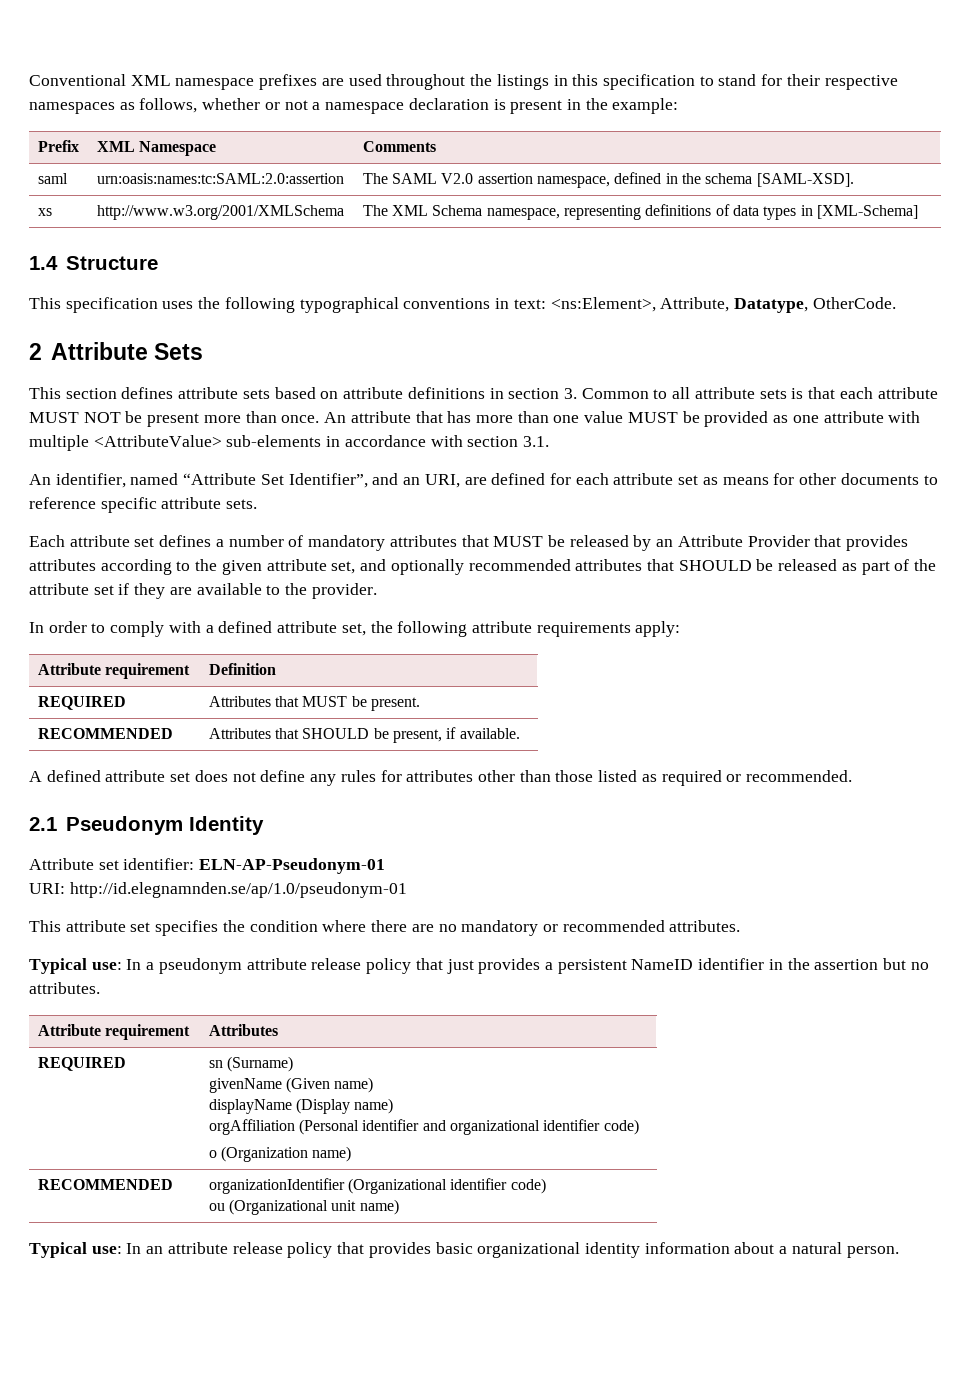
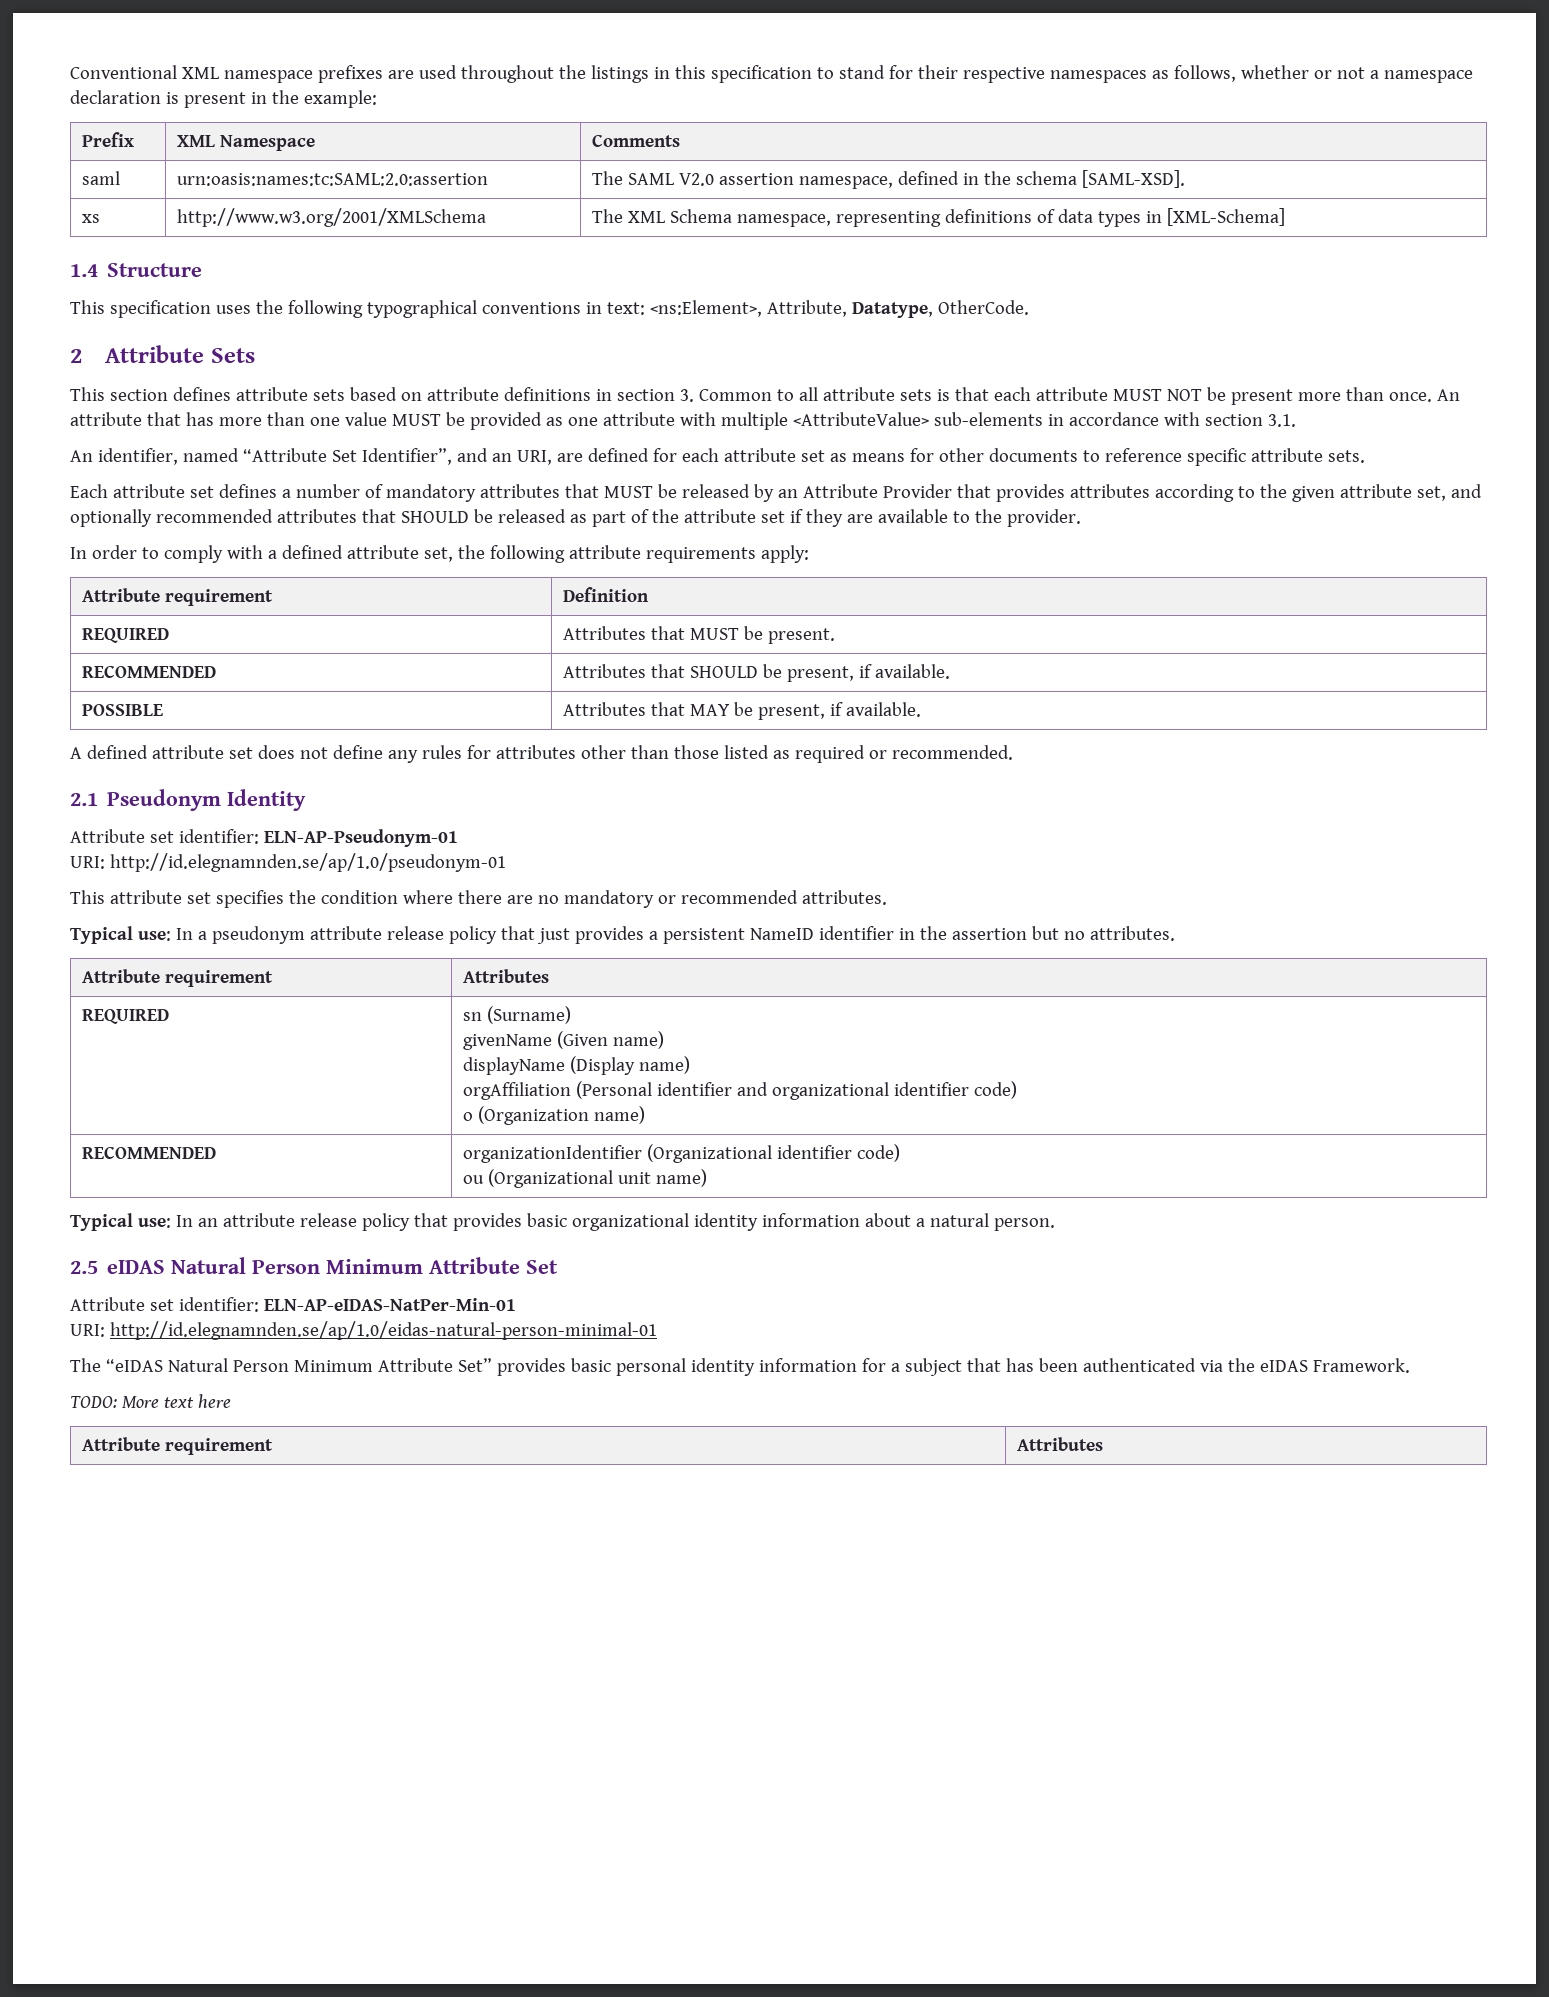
(520, 733) none -> [82,704,164,716] [563,702,922,720] // POSSIBLE | Attributes that MAY be present, if available.
(899, 1252) none -> [70,1257,559,1274] [70,1297,516,1312] [70,1321,657,1340] [70,1358,1410,1376] [70,1394,231,1408] [82,1437,274,1455] [1017,1437,1104,1451] // 2.5 eIDAS Natural Person Minimum Attribute Set // Attribute set identifier: ELN-AP-eIDAS-NatPer-Min-01 // URI: http://id.elegnamnden.se/ap/1.0/eidas-natural-person-minimal-01 // The “eIDAS Natural Person Minimum Attribute Set” provides basic personal identity information for a subject that has been authenticated via the eIDAS Framework. // TODO: More text here // Attribute requirement | Attributes

